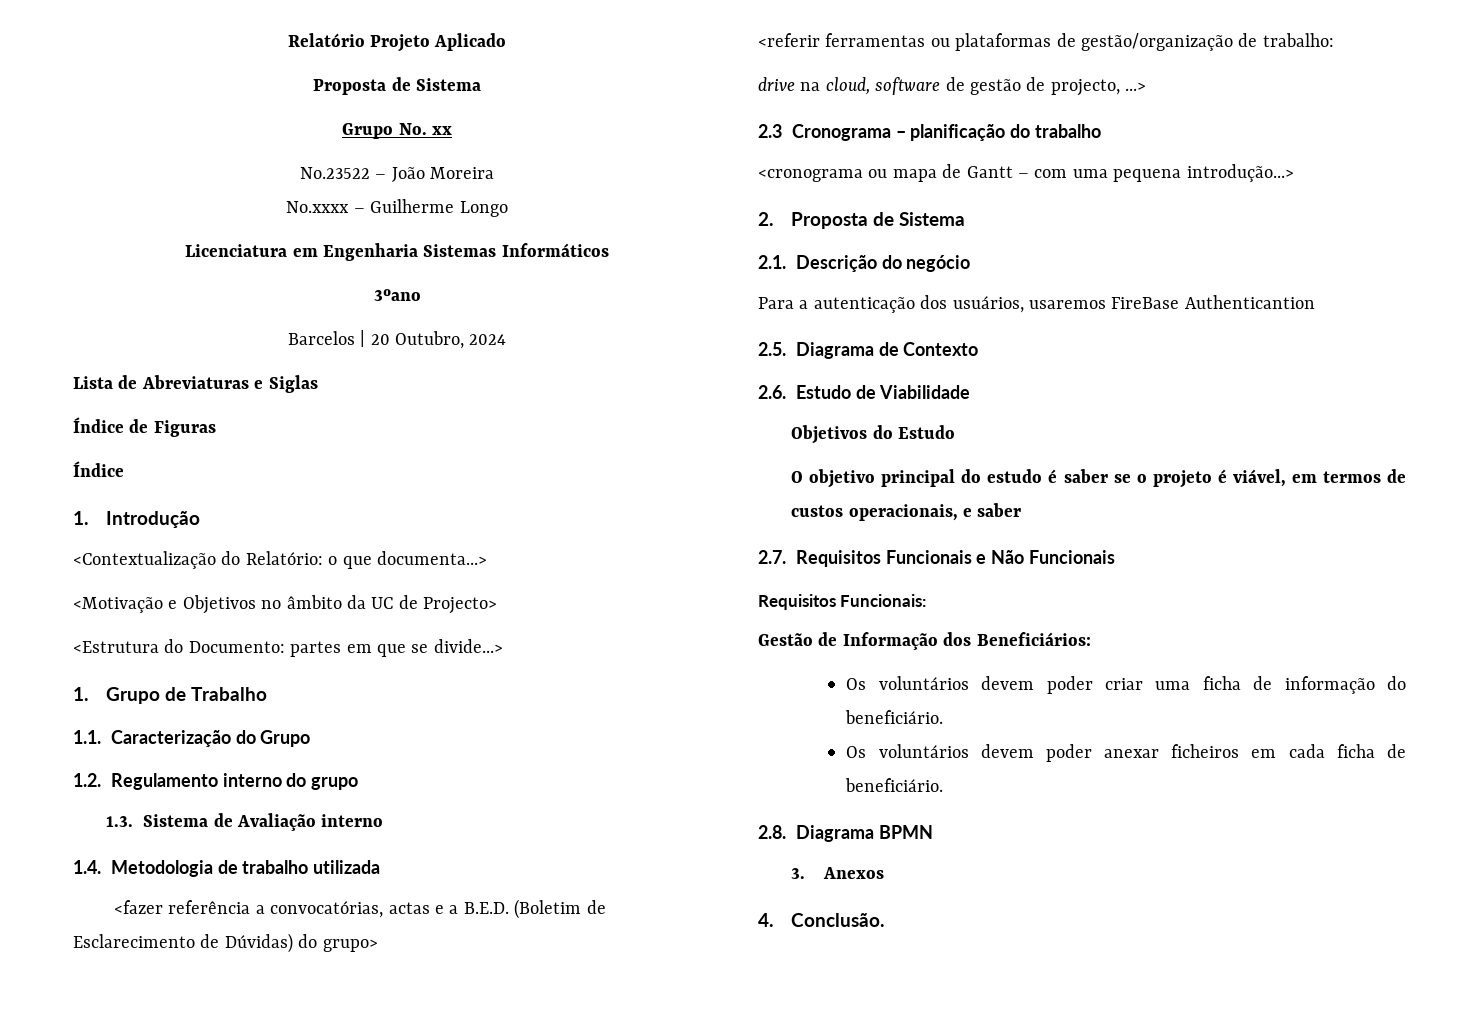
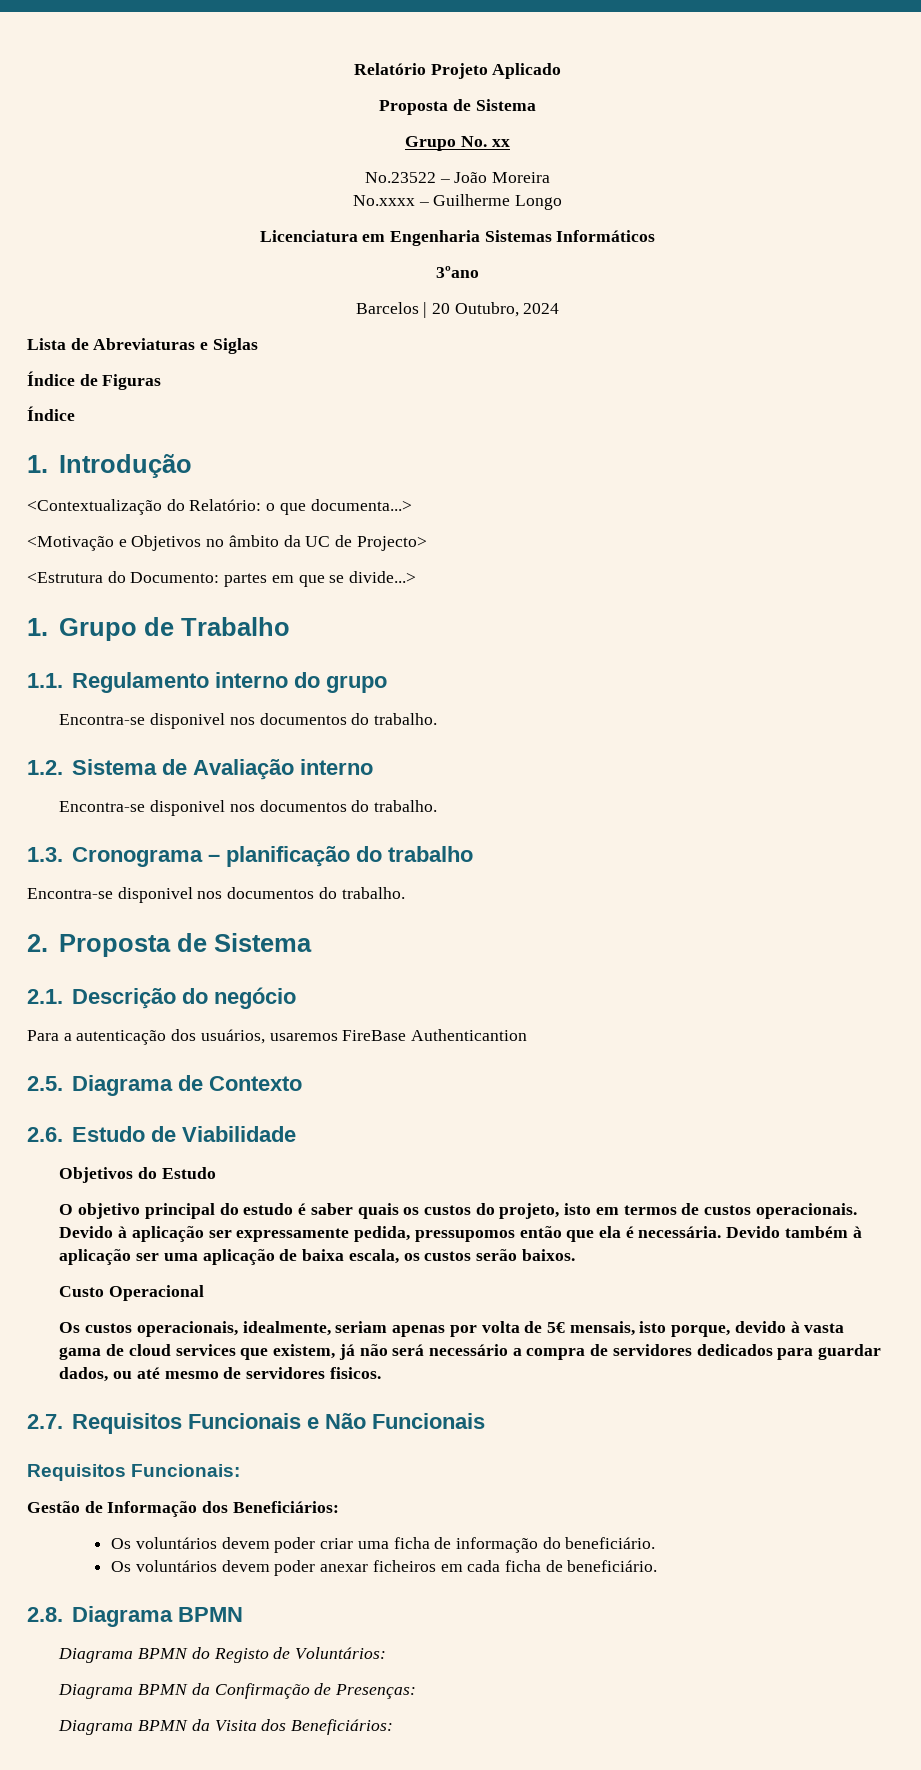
[111,730,311,747] [73,773,101,787] Caracterização do Grupo // 1.2. -> (63, 680) none
[106,813,384,831] [73,860,381,877] [114,899,606,919] [73,933,378,953] [758,33,1334,51] [758,77,1147,96] [758,124,782,138] 1.3. Sistema de Avaliação interno // 1.4. Metodologia de trabalho utilizada // <fazer referência a convocatórias, actas e a B.E.D. (Boletim de Esclarecimento de Dúvidas) do grupo> // <referir ferramentas ou plataformas de gestão/organização de trabalho: // drive na cloud, software de gestão de projecto, ...> // 2.3 -> [59,713,438,729] [27,759,373,780] [59,800,438,816] [27,847,63,862] Encontra-se disponivel nos documentos do trabalho. // 1.2. Sistema de Avaliação interno // Encontra-se disponivel nos documentos do trabalho. // 1.3.
[758,164,1294,182] <cronograma ou mapa de Gantt – com uma pequena introdução...> -> [27,887,405,903] Encontra-se disponivel nos documentos do trabalho.
[1113,469,1406,488] [791,503,1022,521] se o projeto é viável, em termos de custos operacionais, e saber -> [357,1203,857,1219] [59,1226,862,1242] [59,1249,575,1265] [59,1285,205,1301] [59,1321,845,1337] [59,1344,882,1360] [59,1367,381,1382] quais os custos do projeto, isto em termos de custos operacionais. Devido à aplicação ser expressamente pedida, pressupomos então que ela é necessária. Devido também à aplicação ser uma aplicação de baixa escala, os custos serão baixos. // Custo Operacional // Os custos operacionais, idealmente, seriam apenas por volta de 5€ mensais, isto porque, devido à vasta gama de cloud services que existem, já não será necessário a compra de servidores dedicados para guardar dados, ou até mesmo de servidores fisicos.
[791,867,885,879] [758,913,886,927] 3. Anexos // 4. Conclusão. -> [58,1647,387,1663] [58,1683,417,1699] [58,1719,394,1735] Diagrama BPMN do Registo de Voluntários: // Diagrama BPMN da Confirmação de Presenças: // Diagrama BPMN da Visita dos Beneficiários:

